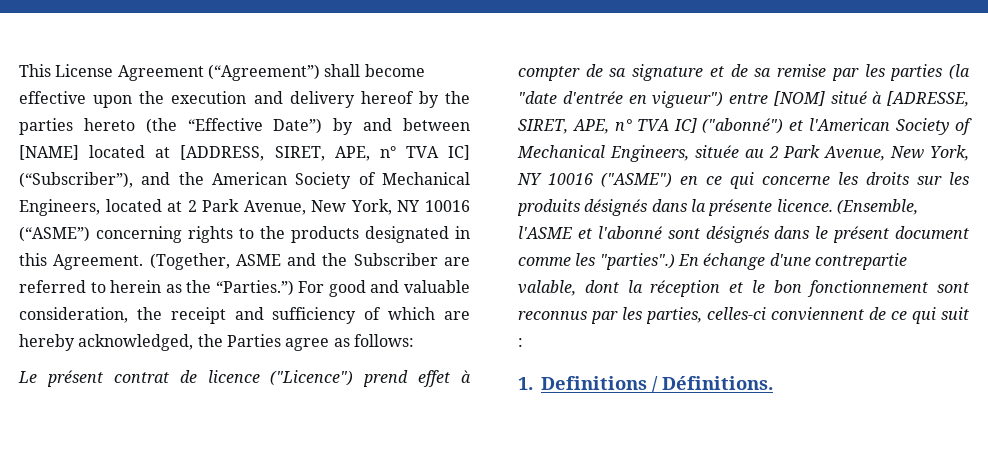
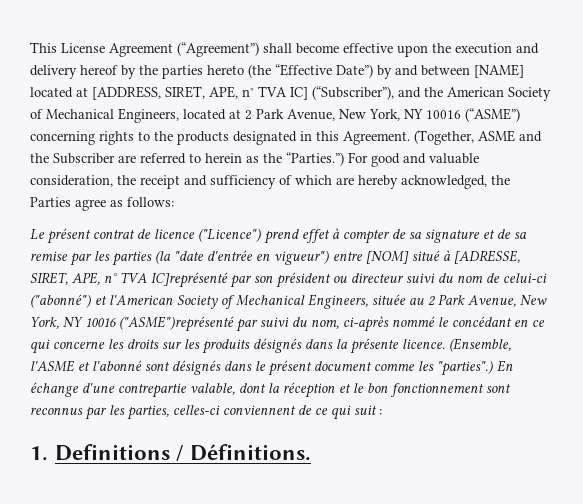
[673,118,697,133] IC] -> [151,272,547,288] IC]représenté par son président ou directeur suivi du nom de celui-ci
[601,172,672,188] ("ASME") -> [119,316,512,332] ("ASME")représenté par suivi du nom, ci-après nommé le concédant

